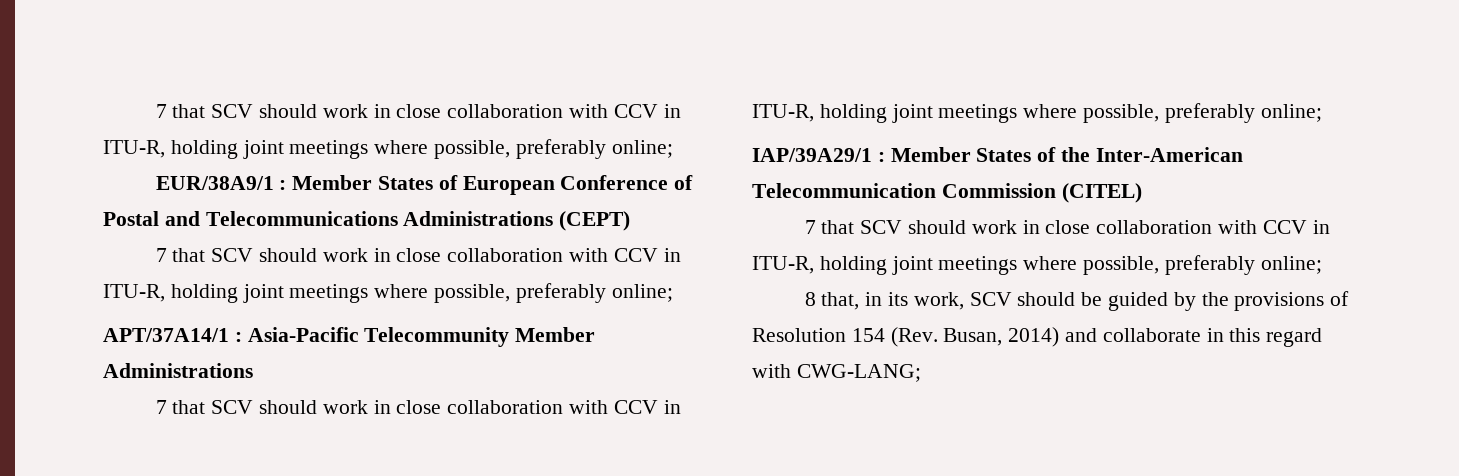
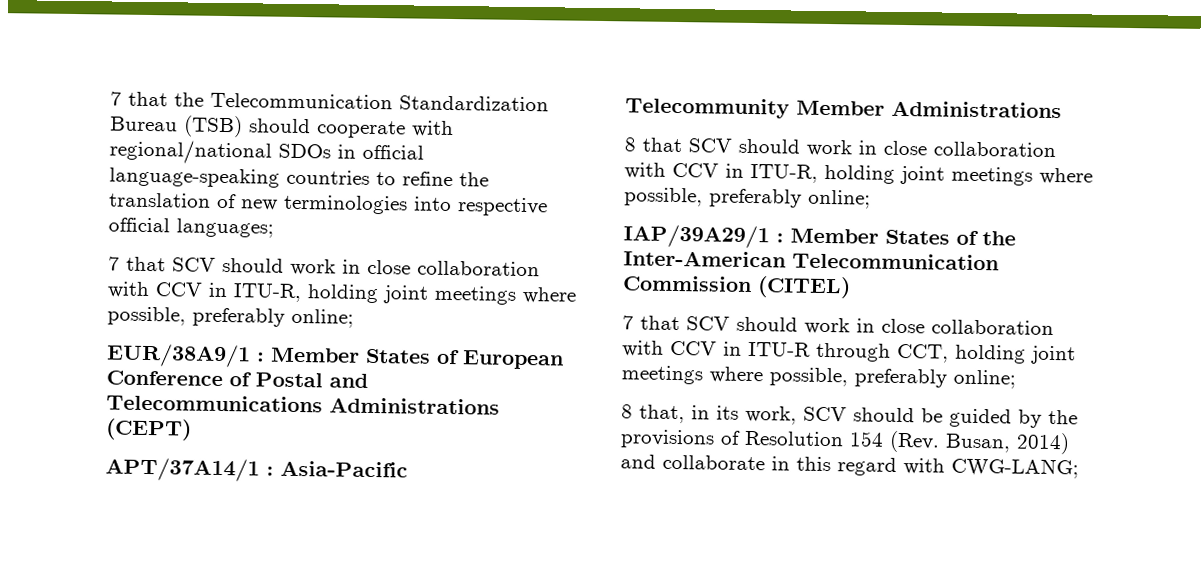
[155,104,206,118] 7 that -> [110,91,549,112] [110,115,454,139] [109,139,424,165] [109,167,489,188] [109,192,548,217] [108,217,274,238] [108,256,166,272] 7 that the Telecommunication Standardization Bureau (TSB) should cooperate with regional/national SDOs in official language-speaking countries to refine the translation of new terminologies into respective official languages; // 7 that
[155,248,681,262] [103,283,673,303] // 7 that SCV should work in close collaboration with CCV in ITU-R, holding joint meetings where possible, preferably online; -> (192, 429) none
[155,400,167,414] 7 -> [624,137,636,152] 8
[752,256,814,274] ITU-R, -> [748,341,949,363] ITU-R through CCT,

